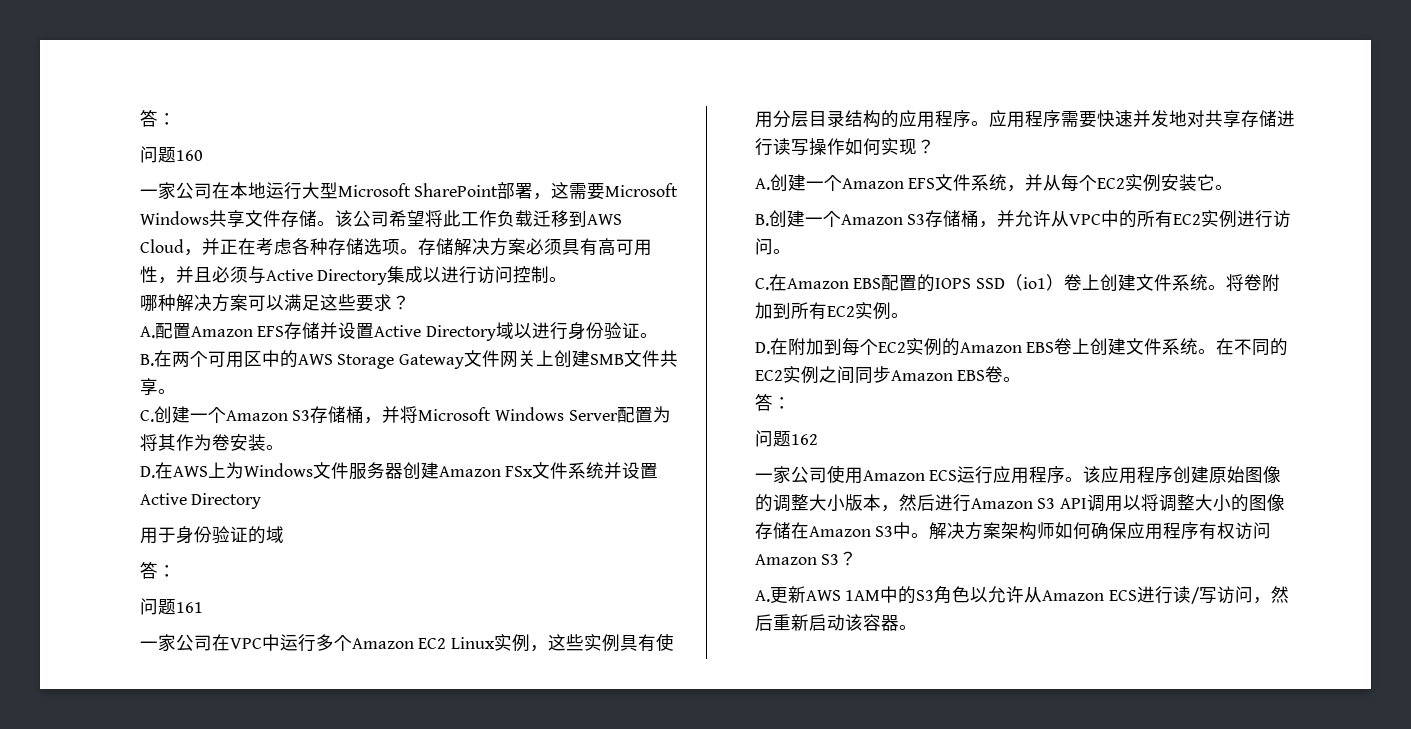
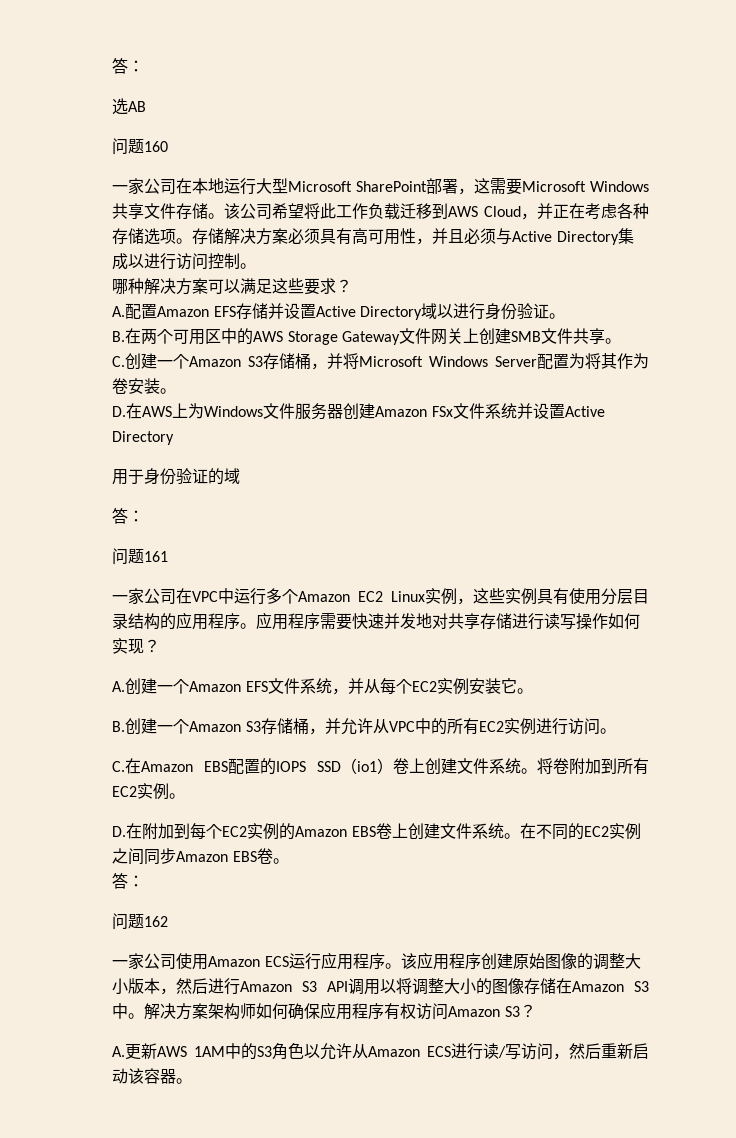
[139,109,176,127] 答： -> [112,58,145,74] [112,98,147,115] 答： // 选AB

